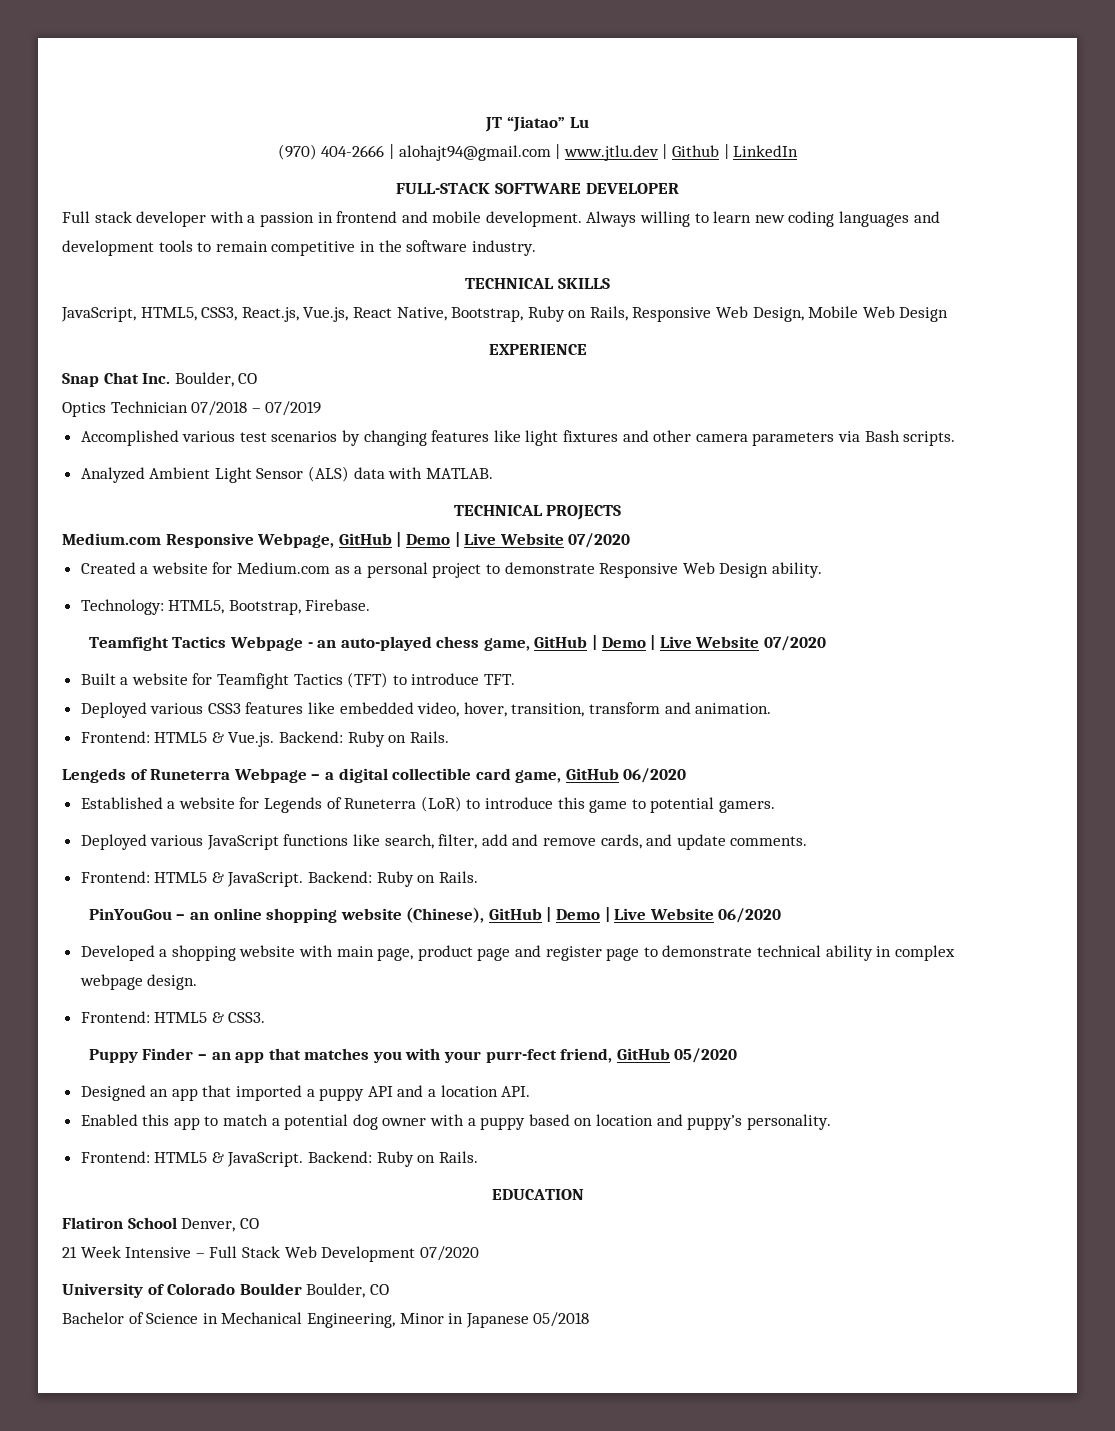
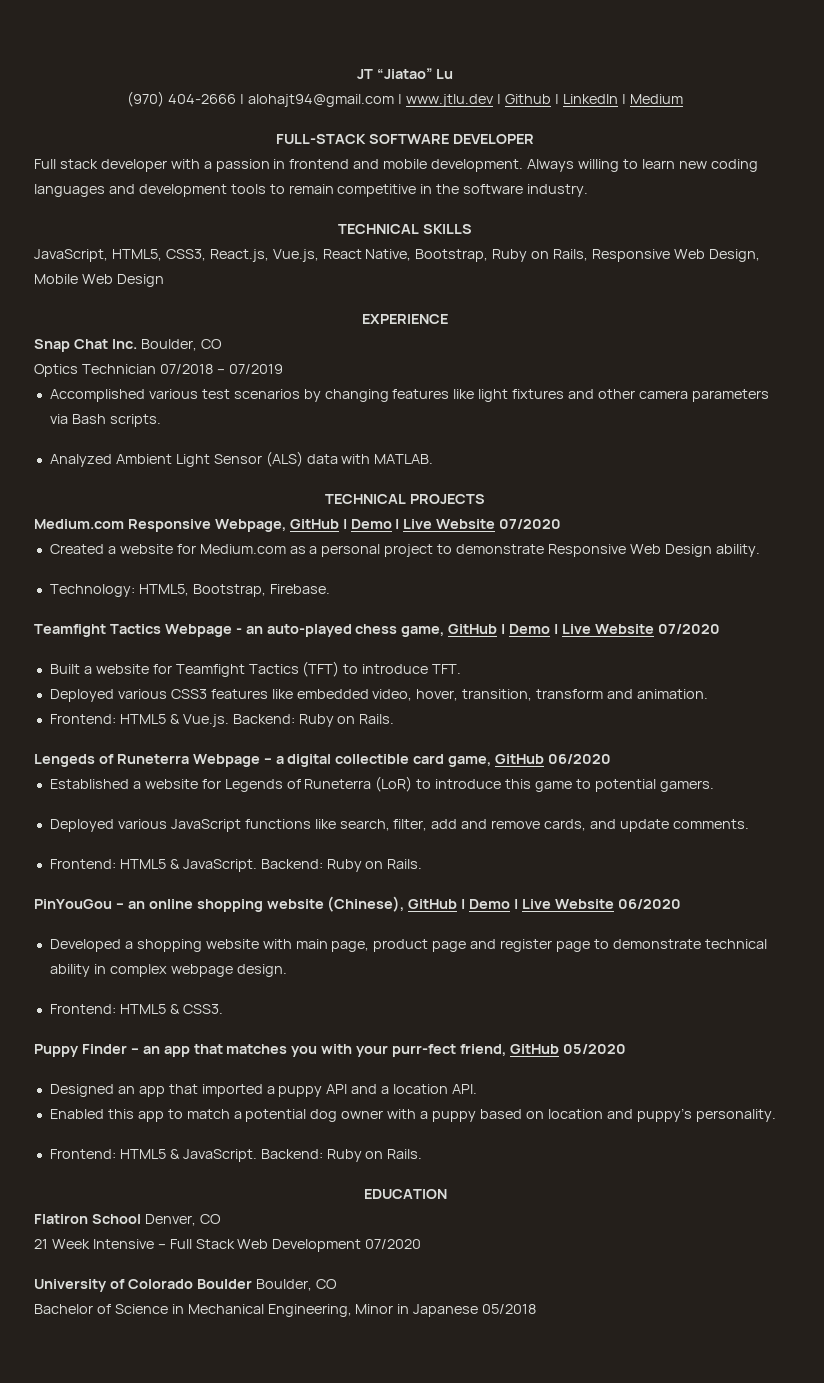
(799, 151) none -> [621,94,683,104] | Medium

